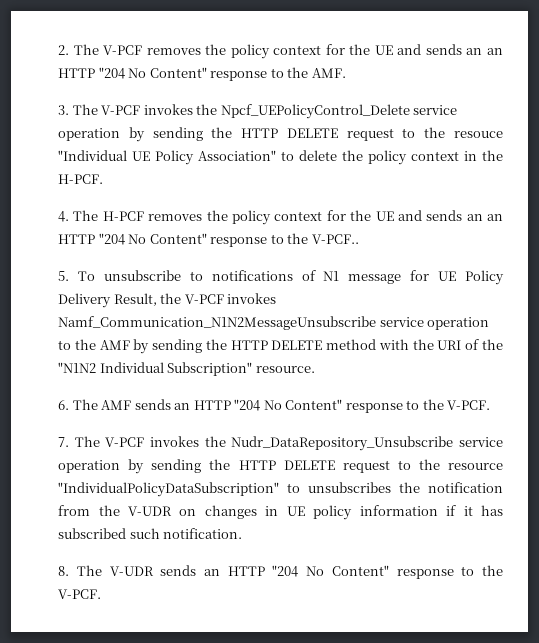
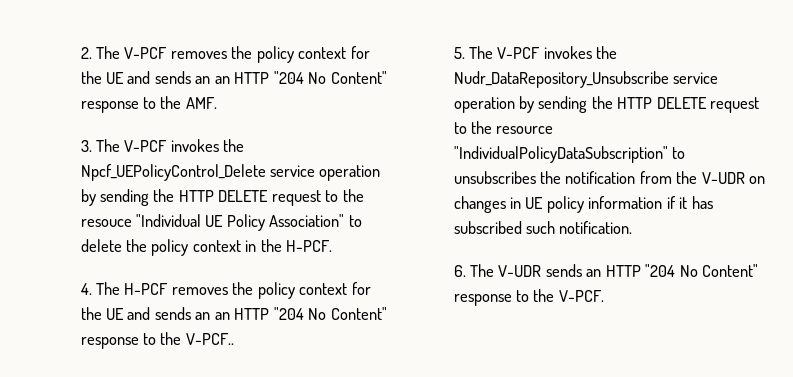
[77,270,504,285] [58,293,277,308] [58,316,490,330] [58,339,504,354] [58,362,315,376] [58,399,491,413] [58,437,70,447] To unsubscribe to notifications of N1 message for UE Policy Delivery Result, the V-PCF invokes Namf_Communication_N1N2MessageUnsubscribe service operation to the AMF by sending the HTTP DELETE method with the URI of the "N1N2 Individual Subscription" resource. // 6. The AMF sends an HTTP "204 No Content" response to the V-PCF. // 7. -> (465, 53) none
[58,566,70,576] 8. -> [453,265,466,277] 6.

